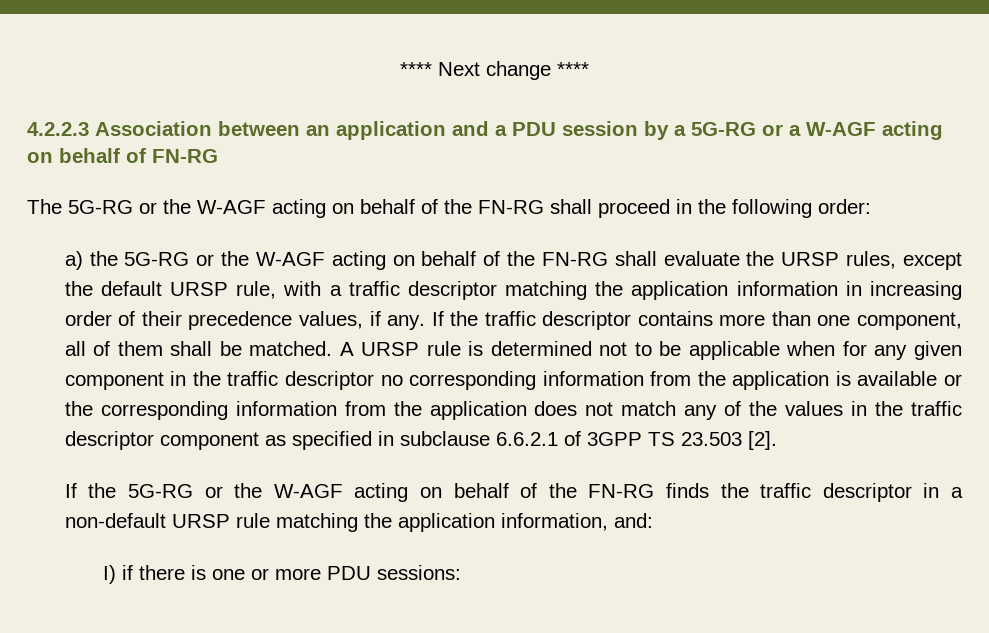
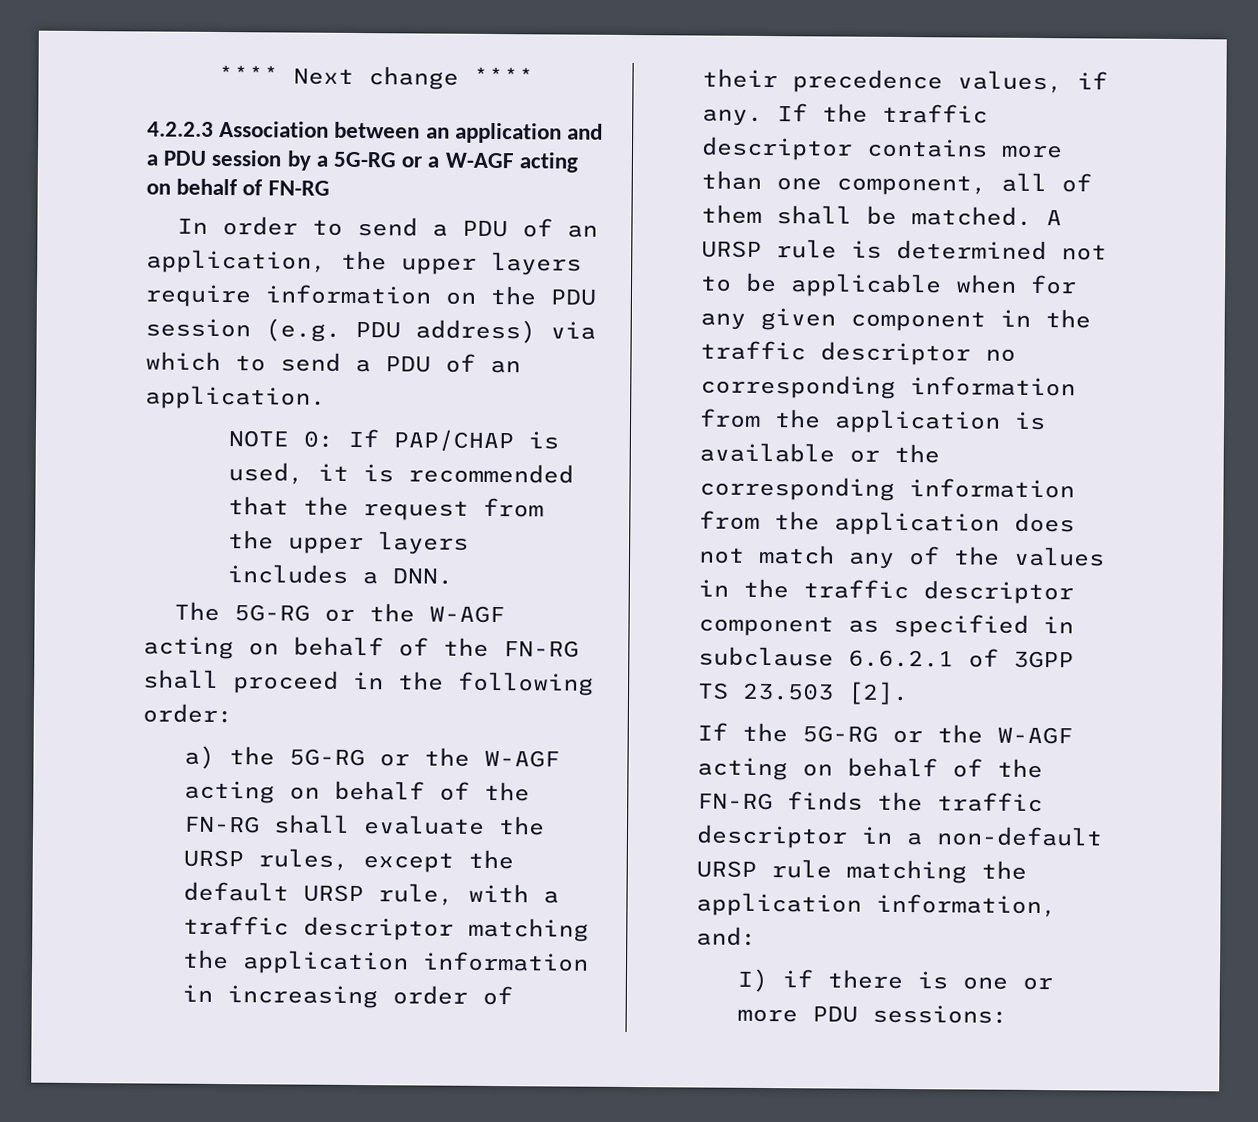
(218, 156) none -> [176,216,598,238] [146,249,582,276] [145,284,596,308] [145,318,596,344] [145,351,521,374] [145,385,326,410] [227,428,559,453] [227,462,574,485] [227,496,544,521] [227,530,469,555] [226,564,453,585] // In order to send a PDU of an application, the upper layers require information on the PDU session (e.g. PDU address) via which to send a PDU of an application. // NOTE 0: If PAP/CHAP is used, it is recommended that the request from the upper layers includes a DNN.

